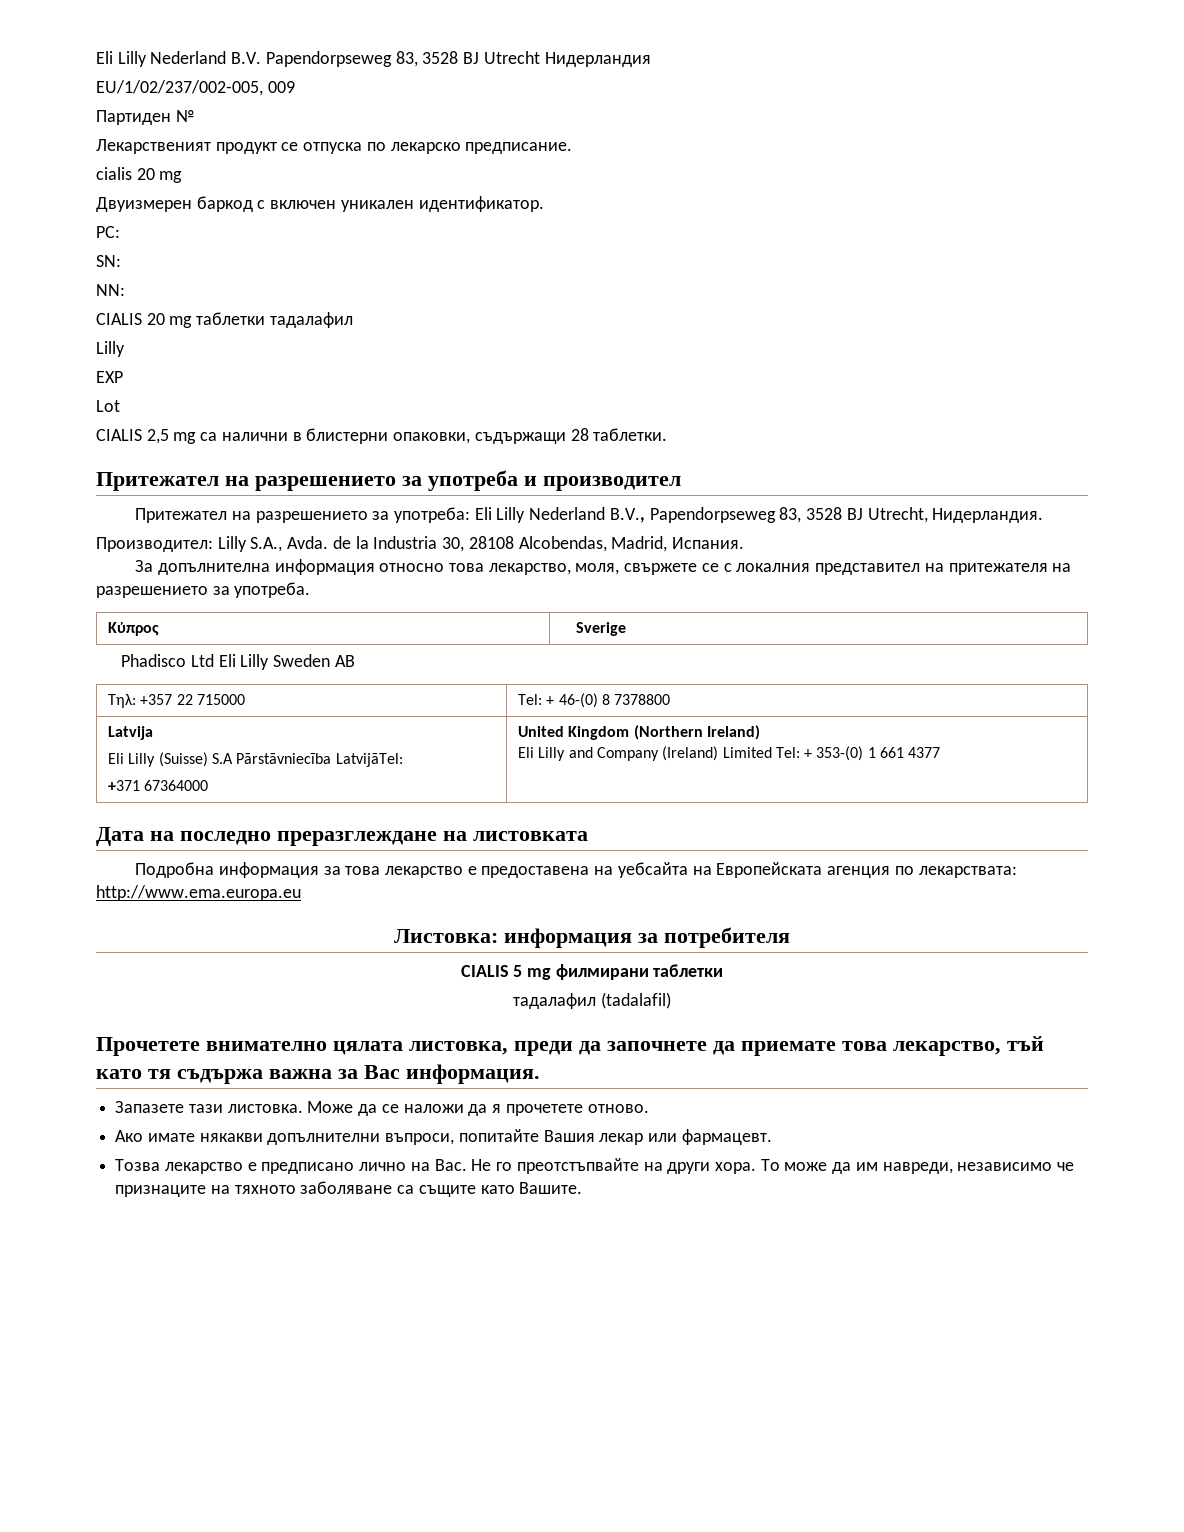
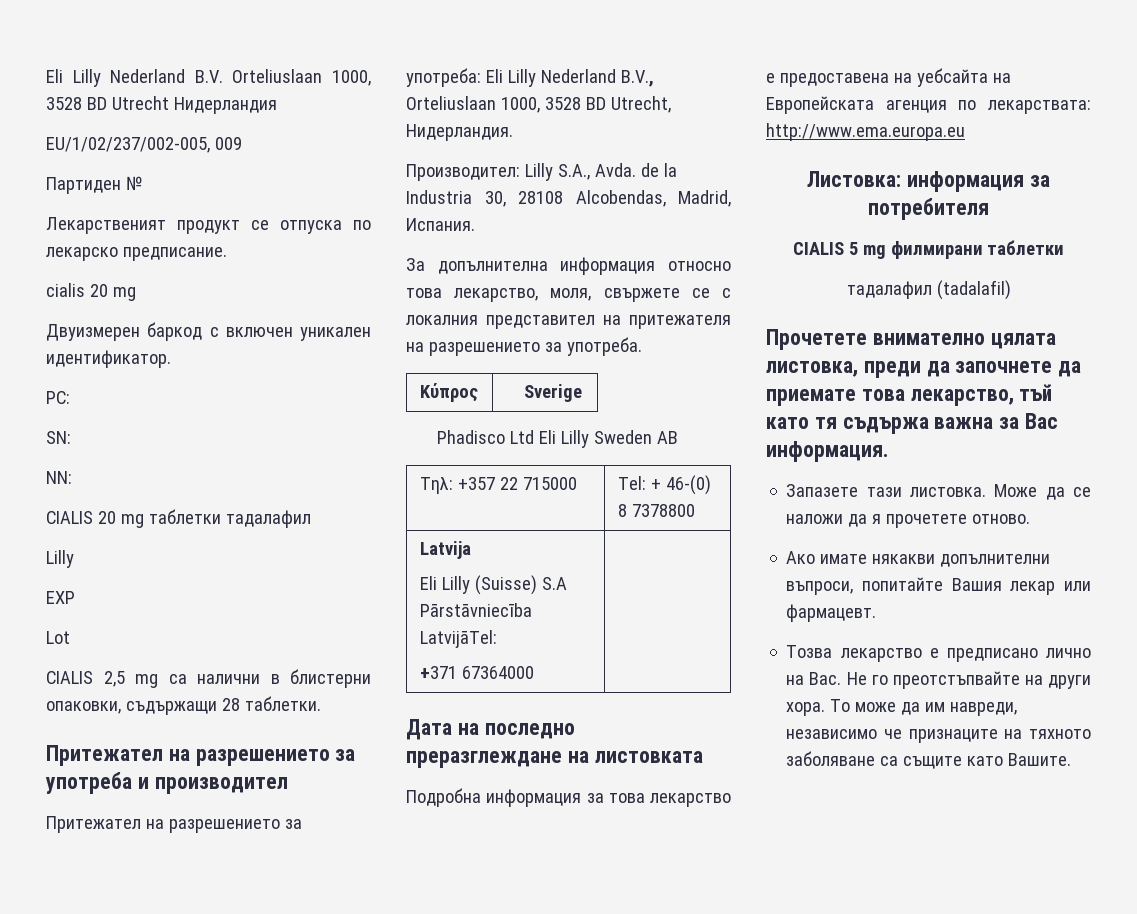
[265,51,480,67] Papendorpseweg 83, 3528 BJ -> [232,69,371,86] [46,97,107,110] Orteliuslaan 1000, 3528 BD
[649,507,863,523] Papendorpseweg 83, 3528 BJ -> [406,96,606,113] Orteliuslaan 1000, 3528 BD
[517,725,760,740] [517,746,941,761] United Kingdom (Northern Ireland) // Eli Lilly and Company (Ireland) Limited Tel: + 353-(0) 1 661 4377 -> (534, 672) none

